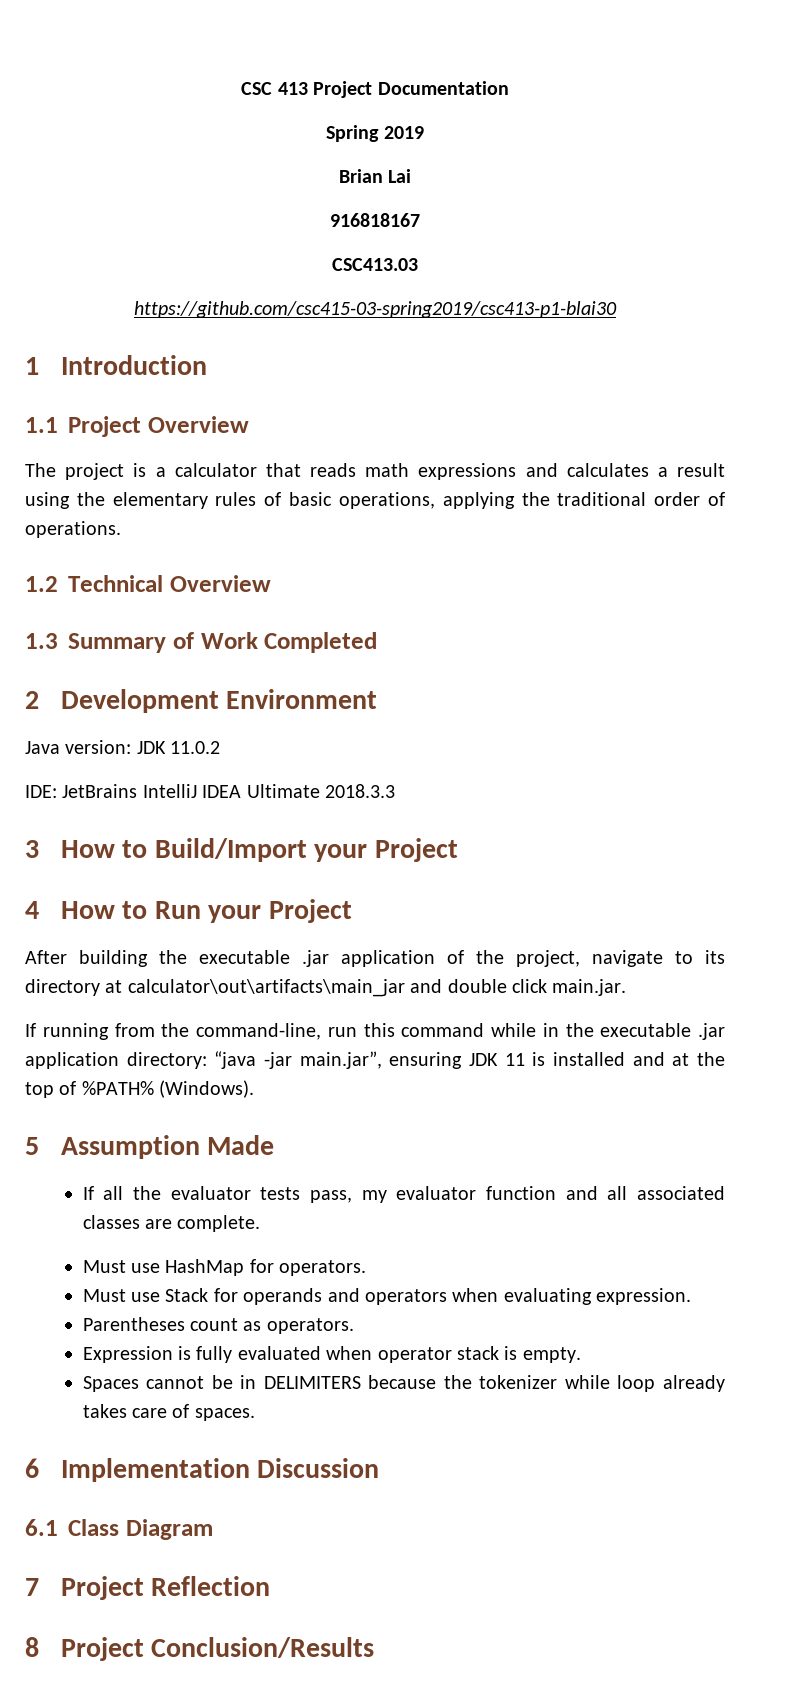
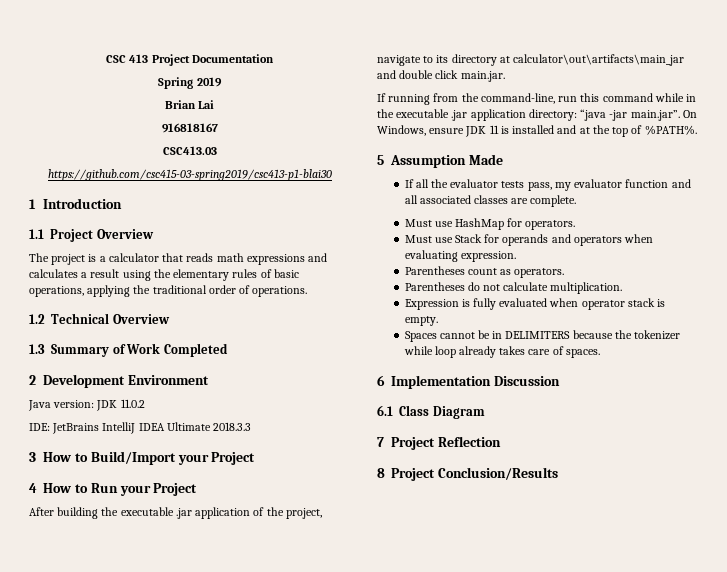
[299,1051,463,1069] main.jar”, ensuring -> [630,110,697,121] [377,125,465,136] main.jar”. On Windows, ensure
[81,1080,255,1098] %PATH% (Windows). -> [644,125,697,135] %PATH%.
(354, 1326) none -> [404,282,623,294] // Parentheses do not calculate multiplication.

